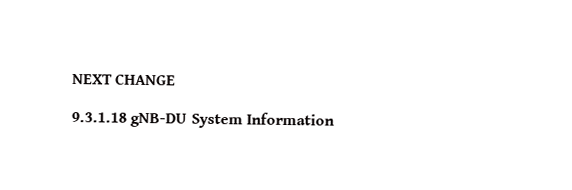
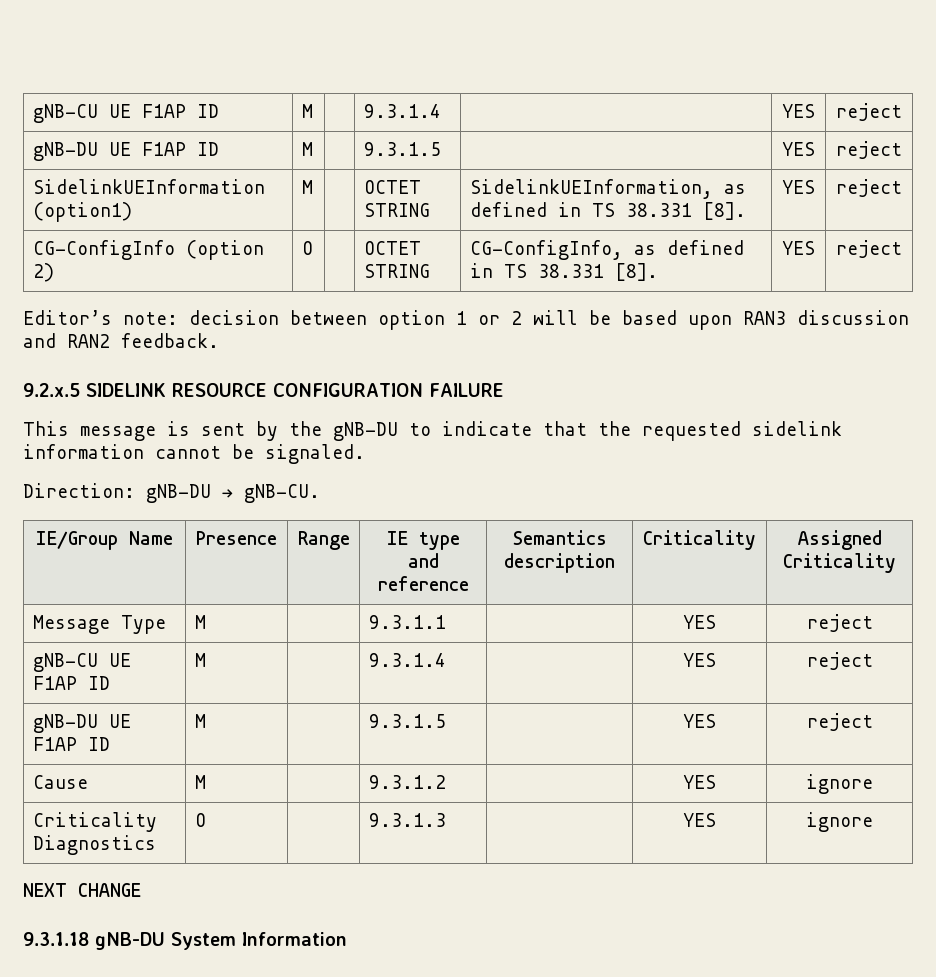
(72, 79) none -> [32,104,219,123] [301,104,313,118] [363,104,441,118] [782,104,815,118] [836,103,902,121] [32,142,219,161] [301,142,313,156] [363,142,441,156] [782,142,815,156] [836,141,902,159] [32,179,265,194] [32,202,132,222] [301,180,313,194] [363,180,421,194] [363,203,430,217] [469,179,746,199] [469,202,746,220] [782,180,815,194] [836,179,902,197] [32,240,264,260] [32,263,54,282] [301,241,313,255] [363,241,421,255] [363,264,430,278] [469,240,744,260] [469,263,658,281] [782,241,815,255] [836,240,902,258] [23,310,909,330] [23,333,219,348] [23,383,504,397] [23,421,842,441] [23,444,365,464] [23,483,320,503] [36,531,173,550] [196,531,277,545] [297,531,350,550] [386,531,460,550] [407,553,439,568] [377,576,469,591] [512,530,607,545] [504,553,615,573] [643,530,756,550] [797,530,882,550] [783,553,896,573] [32,615,166,634] [194,615,206,629] [368,615,446,629] [683,615,716,629] [806,614,873,632] [32,653,131,672] [32,676,110,690] [194,653,206,667] [368,653,446,667] [683,653,716,667] [806,652,873,670] [32,714,131,733] [32,737,110,751] [194,714,206,728] [368,714,446,728] [683,714,716,728] [806,713,873,731] [32,775,88,789] [194,775,206,789] [368,775,446,789] [683,775,716,789] [806,774,873,794] [32,812,157,832] [32,835,156,855] [194,813,206,827] [368,813,446,827] [683,813,716,827] [806,812,873,832] gNB-CU UE F1AP ID | M | | 9.3.1.4 | | YES | reject // gNB-DU UE F1AP ID | M | | 9.3.1.5 | | YES | reject // SidelinkUEInformation (option1) | M | | OCTET STRING | SidelinkUEInformation, as defined in TS 38.331 [8]. | YES | reject // CG-ConfigInfo (option 2) | O | | OCTET STRING | CG-ConfigInfo, as defined in TS 38.331 [8]. | YES | reject // Editor’s note: decision between option 1 or 2 will be based upon RAN3 discussion and RAN2 feedback. // 9.2.x.5 SIDELINK RESOURCE CONFIGURATION FAILURE // This message is sent by the gNB-DU to indicate that the requested sidelink information cannot be signaled. // Direction: gNB-DU → gNB-CU. // IE/Group Name | Presence | Range | IE type and reference | Semantics description | Criticality | Assigned Criticality // Message Type | M | | 9.3.1.1 | | YES | reject // gNB-CU UE F1AP ID | M | | 9.3.1.4 | | YES | reject // gNB-DU UE F1AP ID | M | | 9.3.1.5 | | YES | reject // Cause | M | | 9.3.1.2 | | YES | ignore // Criticality Diagnostics | O | | 9.3.1.3 | | YES | ignore //

